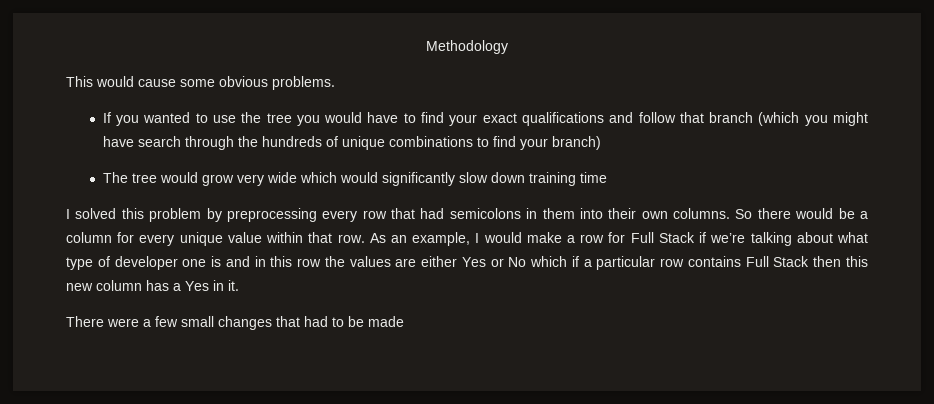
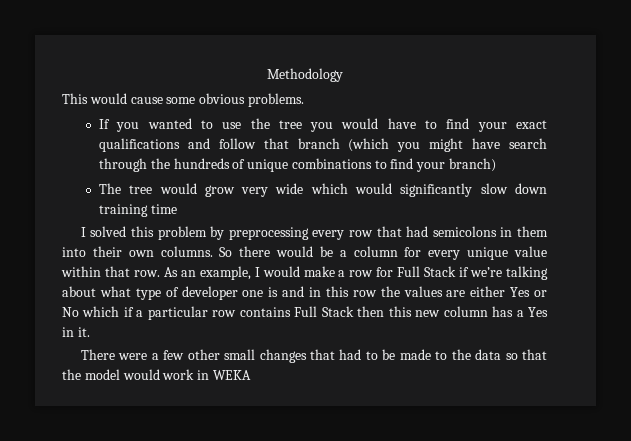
(178, 321) none -> [187,349,220,360] other
(404, 321) none -> [435,349,547,360] [62,369,251,380] to the data so that the model would work in WEKA

